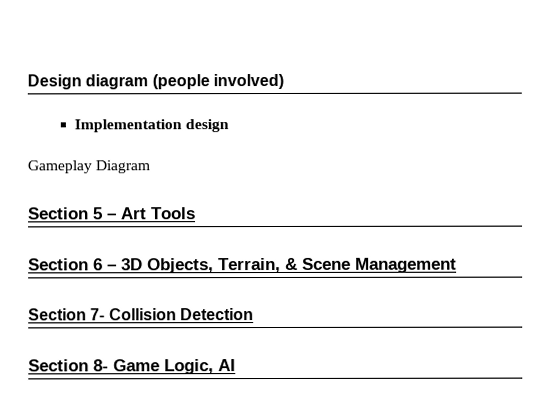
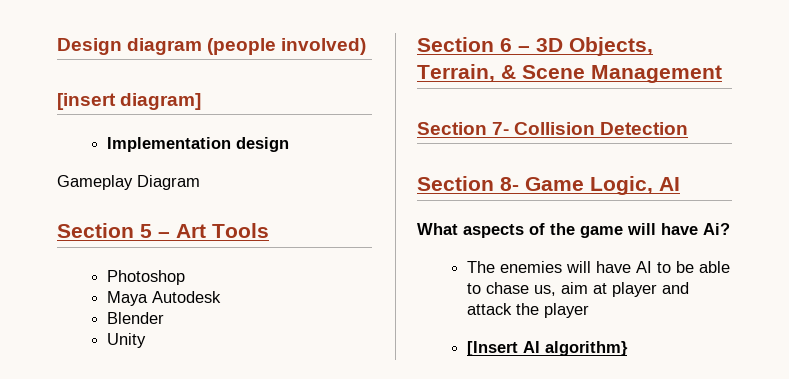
(284, 81) none -> [57,93,202,110] // [insert diagram]
(196, 213) none -> [106,270,185,285] [106,291,221,306] [106,312,164,324] [106,333,146,348] // Photoshop // Maya Autodesk // Blender // Unity
(236, 365) none -> [417,223,730,238] [466,261,730,273] [466,282,689,297] [466,303,589,318] [466,341,628,356] // What aspects of the game will have Ai? // The enemies will have AI to be able to chase us, aim at player and attack the player // [Insert AI algorithm}

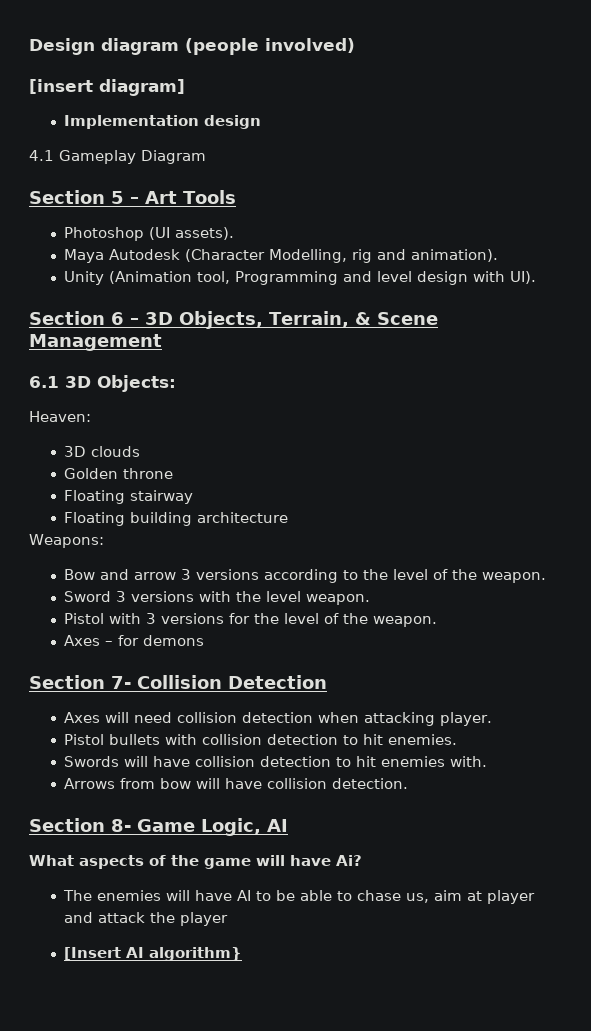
(289, 144) none -> [29,150,54,161] 4.1
(185, 277) none -> [149,227,235,240] (UI assets).
[106,312,164,324] [106,333,146,348] // Blender // Unity -> [185,249,499,263] [64,271,537,285] (Character Modelling, rig and animation). // Unity (Animation tool, Programming and level design with UI).
[417,122,689,135] Section 7- Collision Detection -> [29,375,176,392] [29,411,91,422] [64,446,141,457] [64,468,174,479] [64,490,194,504] [64,512,289,526] [29,534,104,548] [64,569,547,583] [64,591,371,605] [64,613,438,627] [64,635,205,646] [29,675,327,689] [64,712,493,726] [64,734,458,745] [64,756,488,767] [64,778,409,789] 6.1 3D Objects: // Heaven: // 3D clouds // Golden throne // Floating stairway // Floating building architecture // Weapons: // Bow and arrow 3 versions according to the level of the weapon. // Sword 3 versions with the level weapon. // Pistol with 3 versions for the level of the weapon. // Axes – for demons // Section 7- Collision Detection // Axes will need collision detection when attacking player. // Pistol bullets with collision detection to hit enemies. // Swords will have collision detection to hit enemies with. // Arrows from bow will have collision detection.

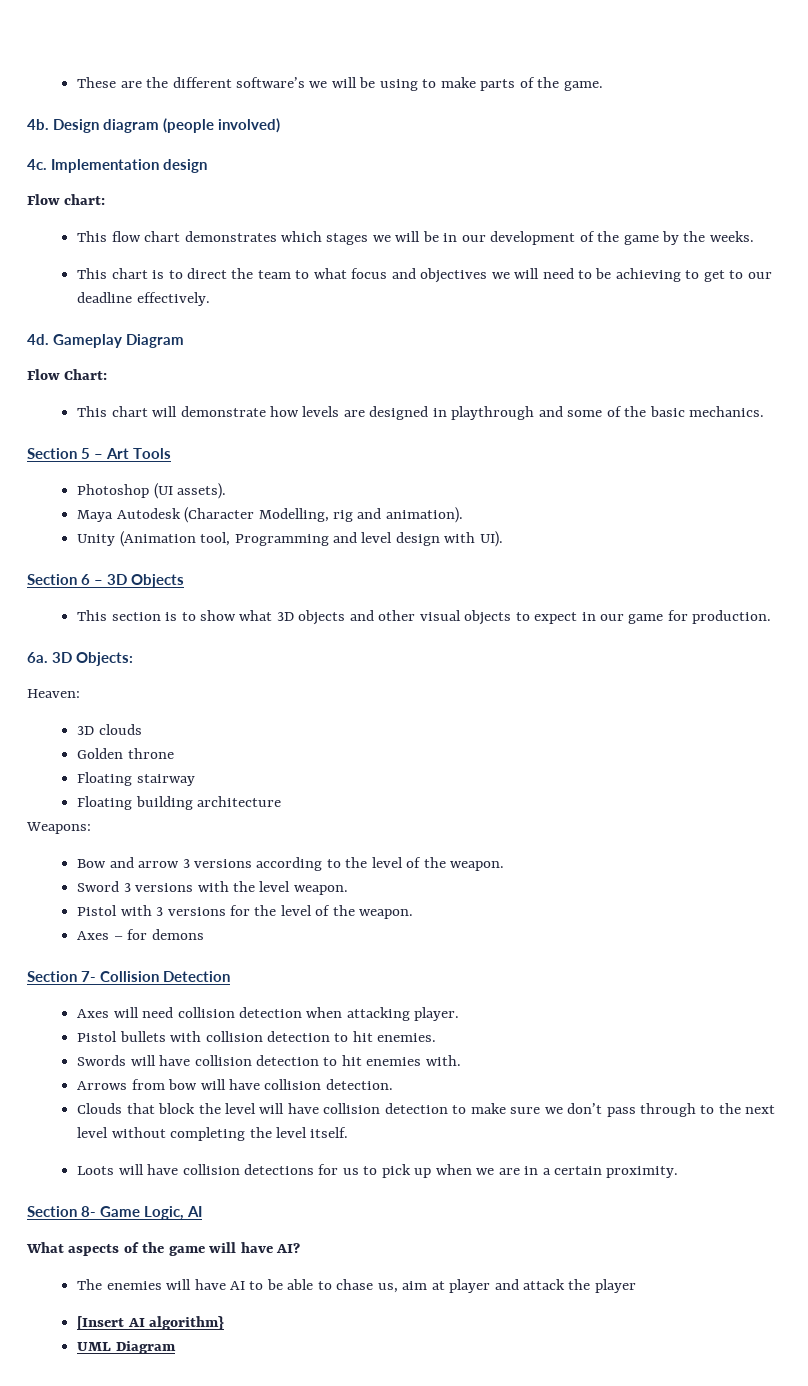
(29, 46) none -> [77,77,603,91] [27,119,49,130] These are the different software’s we will be using to make parts of the game. // 4b.
[29,79,185,96] [insert diagram] // -> [27,159,47,170] 4c.
[29,150,206,164] 4.1 Gameplay Diagram -> [27,194,106,205] [77,231,754,245] [77,268,772,283] [77,292,210,306] [27,334,184,348] [27,369,108,380] [77,406,764,420] Flow chart: // This flow chart demonstrates which stages we will be in our development of the game by the weeks. // This chart is to direct the team to what focus and objectives we will need to be achieving to get to our deadline effectively. // 4d. Gameplay Diagram // Flow Chart: // This chart will demonstrate how levels are designed in playthrough and some of the basic mechanics.
[179,311,438,329] [29,334,162,351] [29,376,59,388] Objects, Terrain, & Scene Management // 6.1 -> [131,574,185,588] [77,610,772,625] [27,652,48,663] Objects // This section is to show what 3D objects and other visual objects to expect in our game for production. // 6a.
(409, 783) none -> [77,1103,776,1117] [77,1127,349,1141] [77,1164,679,1178] // Clouds that block the level will have collision detection to make sure we don’t pass through to the next level without completing the level itself. // Loots will have collision detections for us to pick up when we are in a certain proximity.
[336,855,362,866] Ai? -> [276,1243,301,1253] AI?
(243, 954) none -> [77,1341,176,1354] // UML Diagram

